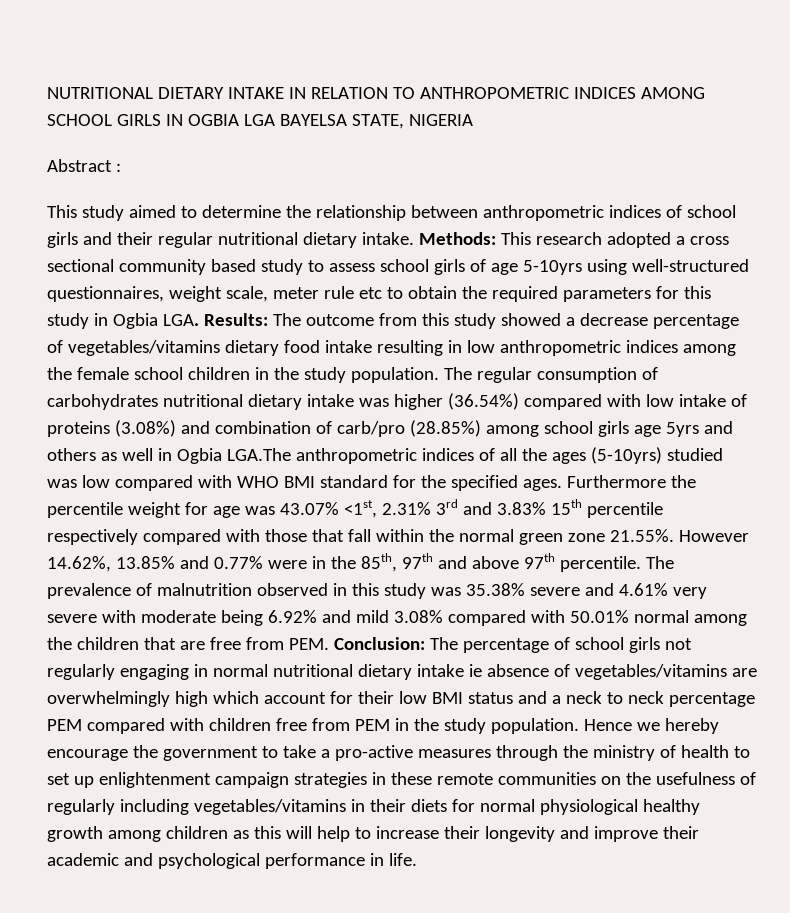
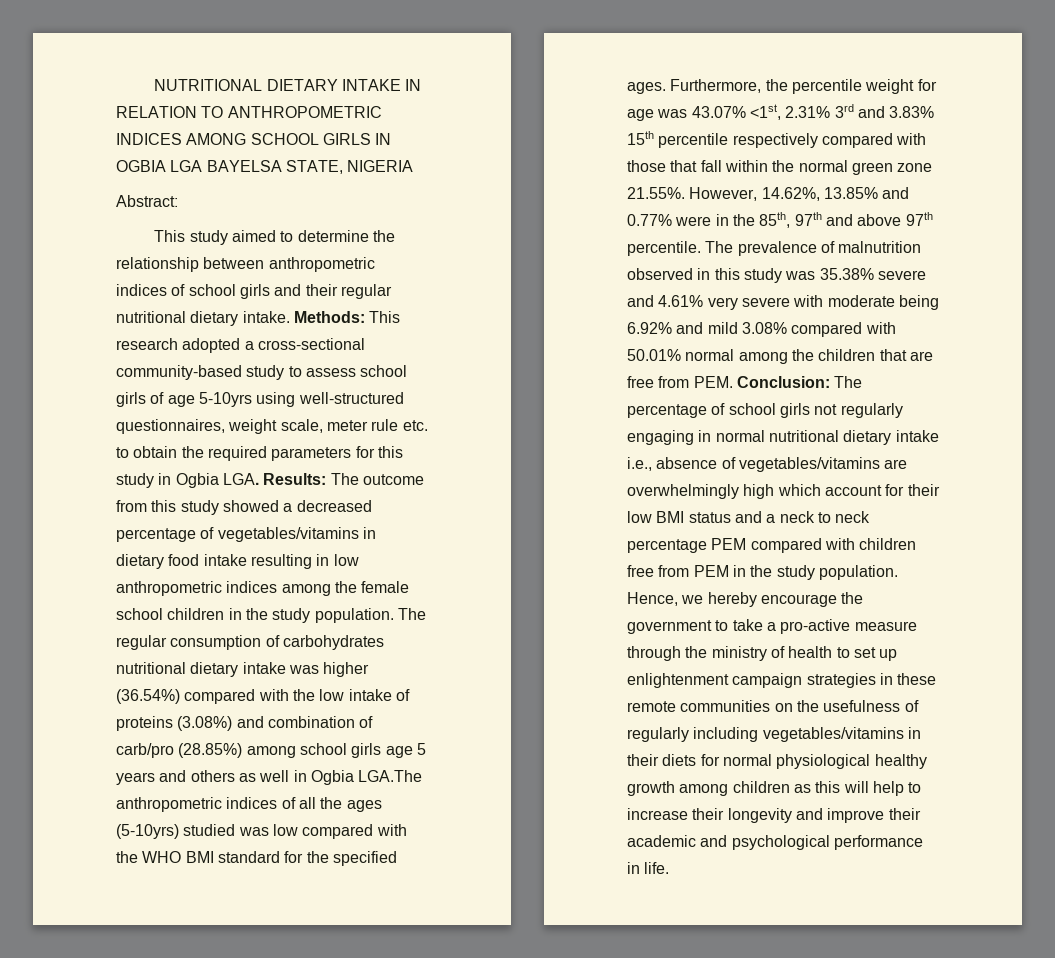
[47,159,121,172] Abstract : -> [116,195,178,207] Abstract:
[689,236,729,245] [47,259,256,275] cross sectional community based -> [257,338,365,350] [116,365,242,380] cross-sectional community-based
[358,287,382,299] etc -> [402,420,428,431] etc.
[579,313,648,326] decrease -> [296,500,372,512] decreased
(220, 348) none -> [362,527,376,539] in
(641, 400) none -> [292,689,315,701] the
[665,422,699,437] 5yrs -> [416,743,426,755] [116,772,155,785] 5 years
(232, 481) none -> [116,851,138,863] the
[566,475,666,488] Furthermore -> [670,79,762,93] Furthermore,
[678,530,749,542] However -> [689,187,758,201] However,
[468,664,482,677] ie -> [627,457,652,471] i.e.,
[583,719,632,731] Hence -> [627,592,678,606] Hence,
[417,749,491,758] measures -> [854,621,917,631] measure

